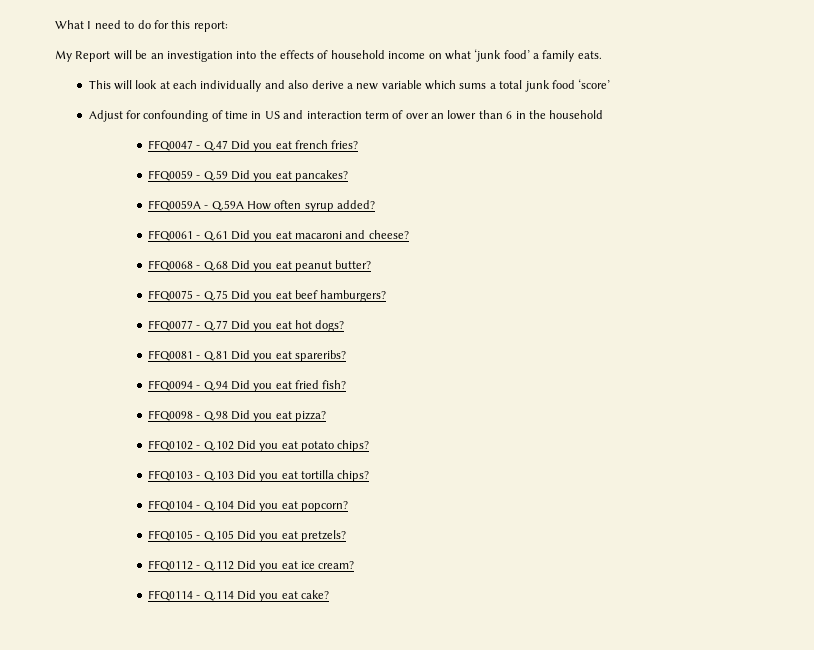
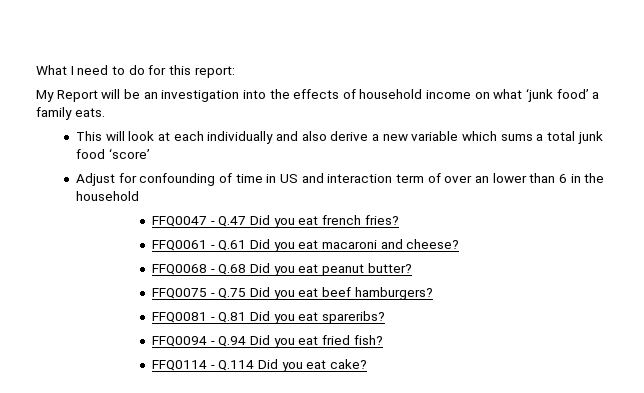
[147,170,349,182] [147,200,376,212] // FFQ0059 - Q.59 Did you eat pancakes? // FFQ0059A - Q.59A How often syrup added? -> (399, 220) none
[147,320,345,332] // FFQ0077 - Q.77 Did you eat hot dogs? -> (433, 293) none
[147,410,327,422] [147,440,370,452] [147,470,370,482] [147,500,349,512] [147,530,347,542] [147,560,355,572] // FFQ0098 - Q.98 Did you eat pizza? // FFQ0102 - Q.102 Did you eat potato chips? // FFQ0103 - Q.103 Did you eat tortilla chips? // FFQ0104 - Q.104 Did you eat popcorn? // FFQ0105 - Q.105 Did you eat pretzels? // FFQ0112 - Q.112 Did you eat ice cream? -> (383, 340) none

